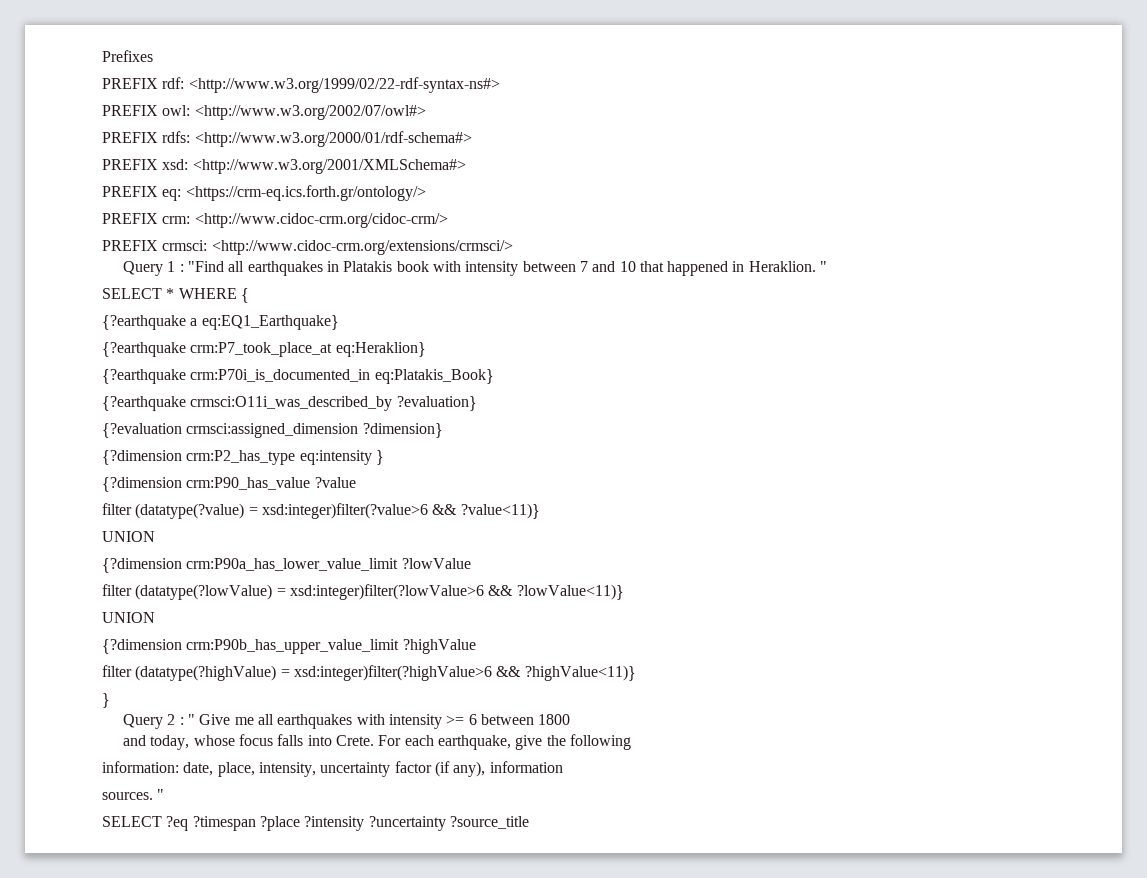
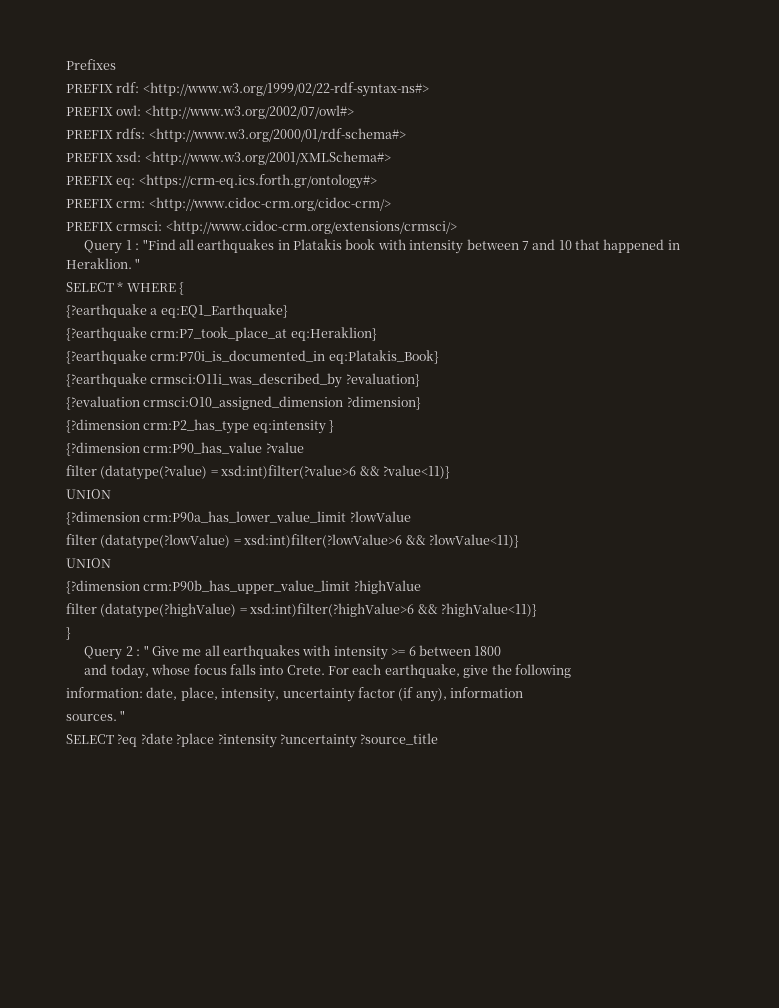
[185,185,426,201] <https://crm-eq.ics.forth.gr/ontology/> -> [138,174,377,189] <https://crm-eq.ics.forth.gr/ontology#>
[186,423,359,438] crmsci:assigned_dimension -> [143,396,344,410] crmsci:O10_assigned_dimension
[261,503,428,519] xsd:integer)filter(?value>6 -> [221,465,357,479] xsd:int)filter(?value>6
[289,584,484,600] xsd:integer)filter(?lowValue>6 -> [244,534,403,548] xsd:int)filter(?lowValue>6
[293,665,492,681] xsd:integer)filter(?highValue>6 -> [250,603,415,617] xsd:int)filter(?highValue>6
[192,816,256,831] ?timespan -> [140,733,173,744] ?date

